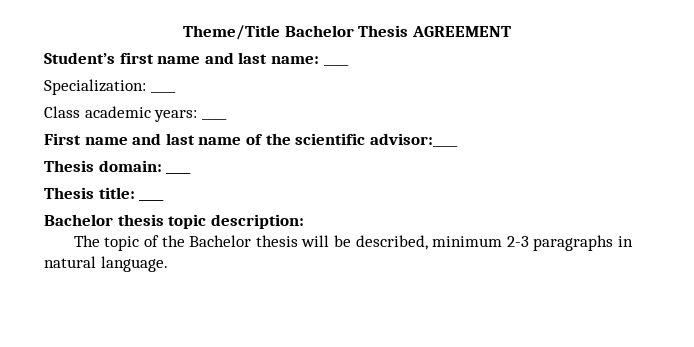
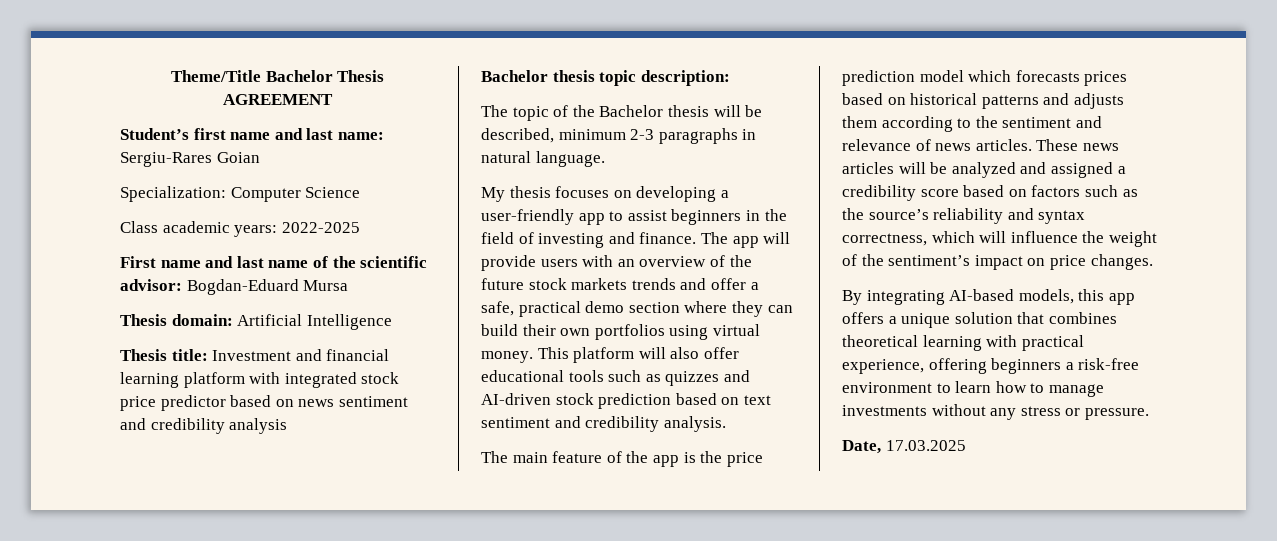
[323,64,349,66] ____ -> [120,152,260,167] Sergiu-Rares Goian
[150,91,176,93] ____ -> [230,187,361,202] Computer Science
[201,118,227,120] ____ -> [281,222,360,233] 2022-2025
[369,133,458,147] advisor:____ -> [120,279,349,295] advisor: Bogdan-Eduard Mursa
[166,172,192,174] ____ -> [237,314,392,330] Artificial Intelligence
[139,199,165,201] ____ -> [212,349,390,361] [120,372,400,388] [120,395,408,411] [120,418,288,434] Investment and financial learning platform with integrated stock price predictor based on news sentiment and credibility analysis
(168, 264) none -> [481,186,729,202] [481,209,787,225] [481,232,791,248] [481,255,752,271] [481,278,759,290] [481,301,793,317] [481,324,760,340] [481,347,739,363] [481,370,750,386] [481,393,771,409] [481,416,726,432] [481,451,763,467] [842,70,1128,86] [842,93,1124,109] [842,116,1102,132] [842,139,1119,151] [842,162,1126,178] [842,185,1138,201] [842,208,1086,224] [842,231,1157,247] [842,254,1153,270] [842,289,1135,305] [842,312,1117,328] [842,335,1084,351] [842,358,1140,374] [842,381,1104,397] [842,404,1149,420] [842,440,966,454] // My thesis focuses on developing a user-friendly app to assist beginners in the field of investing and finance. The app will provide users with an overview of the future stock markets trends and offer a safe, practical demo section where they can build their own portfolios using virtual money. This platform will also offer educational tools such as quizzes and AI-driven stock prediction based on text sentiment and credibility analysis. // The main feature of the app is the price prediction model which forecasts prices based on historical patterns and adjusts them according to the sentiment and relevance of news articles. These news articles will be analyzed and assigned a credibility score based on factors such as the source’s reliability and syntax correctness, which will influence the weight of the sentiment’s impact on price changes. // By integrating AI-based models, this app offers a unique solution that combines theoretical learning with practical experience, offering beginners a risk-free environment to learn how to manage investments without any stress or pressure. // Date, 17.03.2025

